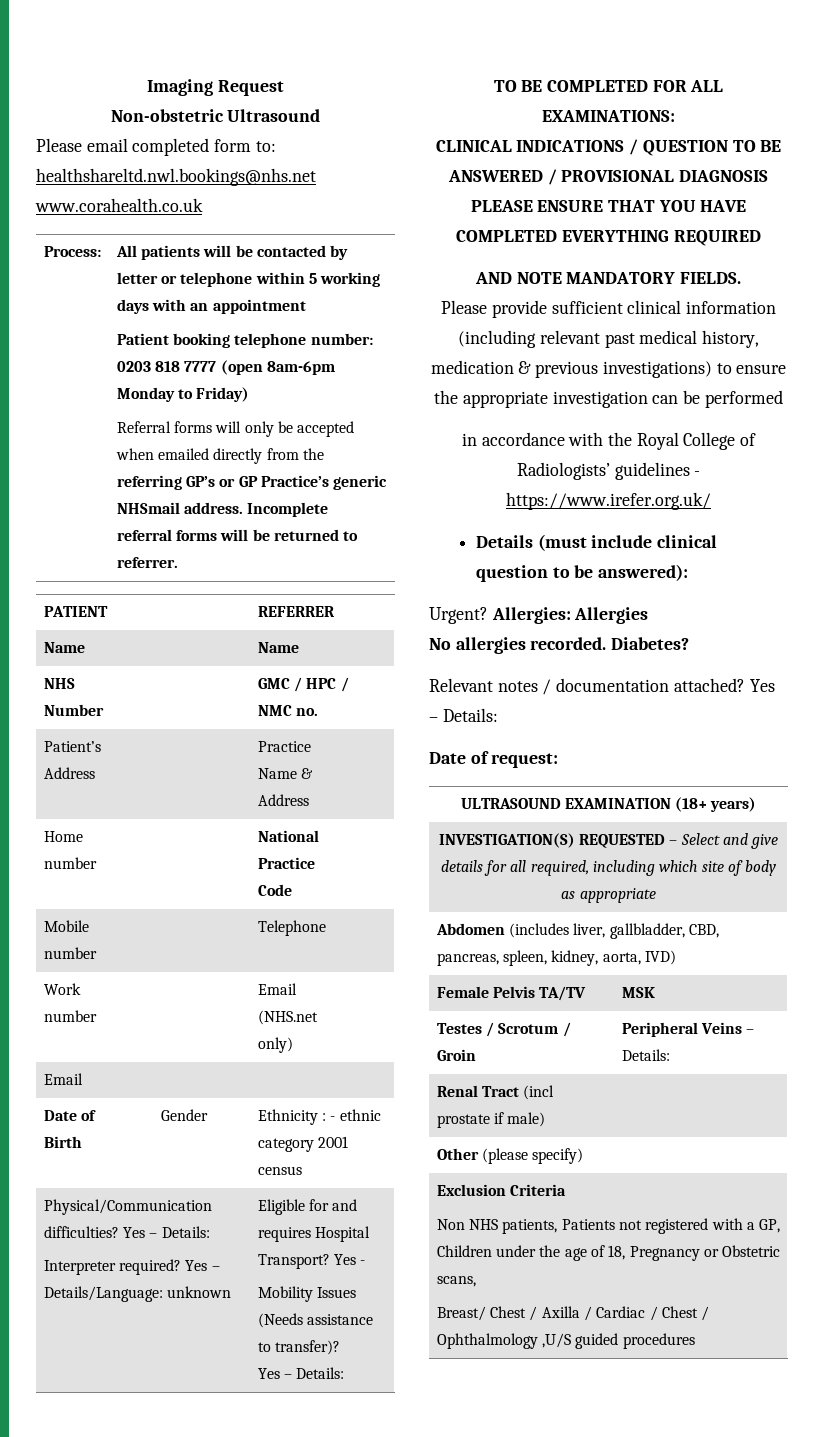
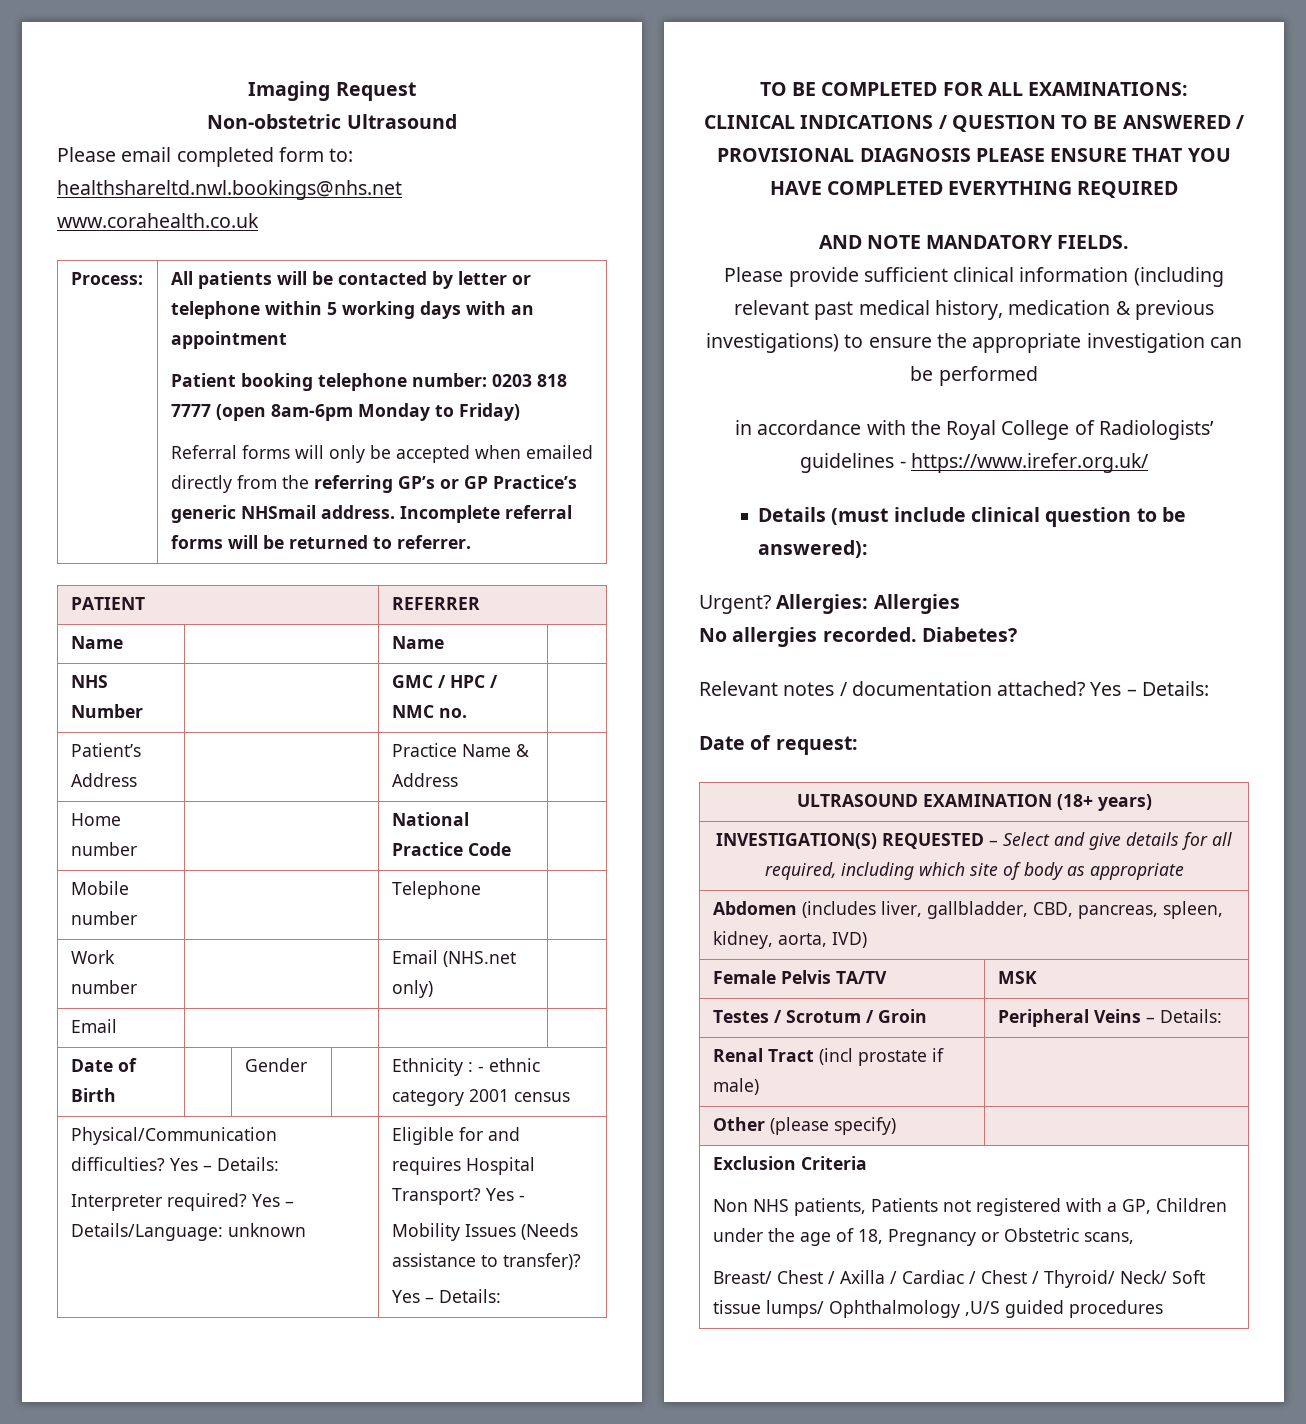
(710, 1313) none -> [1043,1270,1205,1288] [712,1300,824,1318] Thyroid/ Neck/ Soft tissue lumps/

